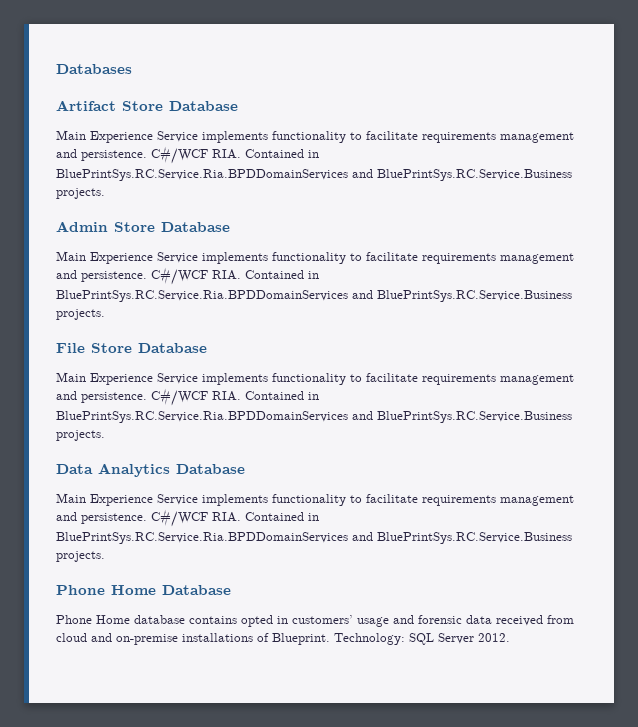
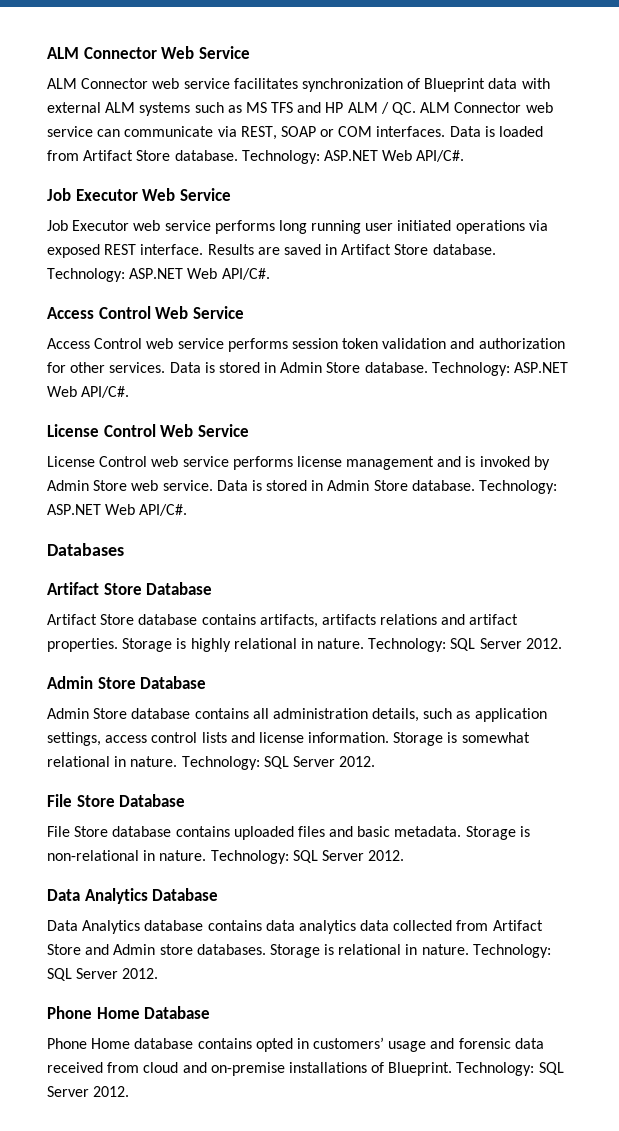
[56,64,132,74] [56,100,238,111] [56,130,574,143] [56,146,319,164] [56,169,572,181] [56,188,105,199] [56,221,230,232] [56,251,574,264] [56,267,319,285] [56,290,572,302] [56,309,105,320] [56,343,207,353] [56,372,574,385] [56,388,319,406] [56,411,572,423] [56,430,105,441] [56,463,245,477] [56,493,574,506] [56,509,319,527] [56,532,572,544] [56,551,105,562] Databases // Artifact Store Database // Main Experience Service implements functionality to facilitate requirements management and persistence. C#/WCF RIA. Contained in BluePrintSys.RC.Service.Ria.BPDDomainServices and BluePrintSys.RC.Service.Business projects. // Admin Store Database // Main Experience Service implements functionality to facilitate requirements management and persistence. C#/WCF RIA. Contained in BluePrintSys.RC.Service.Ria.BPDDomainServices and BluePrintSys.RC.Service.Business projects. // File Store Database // Main Experience Service implements functionality to facilitate requirements management and persistence. C#/WCF RIA. Contained in BluePrintSys.RC.Service.Ria.BPDDomainServices and BluePrintSys.RC.Service.Business projects. // Data Analytics Database // Main Experience Service implements functionality to facilitate requirements management and persistence. C#/WCF RIA. Contained in BluePrintSys.RC.Service.Ria.BPDDomainServices and BluePrintSys.RC.Service.Business projects. -> [47,46,250,59] [47,78,550,92] [47,102,553,116] [47,126,544,140] [47,150,465,164] [47,188,231,201] [47,220,548,234] [47,244,496,258] [47,268,270,282] [47,306,244,319] [47,338,565,352] [47,362,569,376] [47,386,130,398] [47,424,249,437] [47,456,550,470] [47,480,558,494] [47,504,188,516] [47,543,124,556] [47,582,213,595] [47,614,519,628] [47,638,562,652] [47,676,207,689] [47,708,547,722] [47,732,530,746] [47,756,376,770] [47,794,186,807] [47,826,530,840] [47,850,405,864] [47,888,219,904] [47,920,543,934] [47,944,551,958] [47,968,159,981] ALM Connector Web Service // ALM Connector web service facilitates synchronization of Blueprint data with external ALM systems such as MS TFS and HP ALM / QC. ALM Connector web service can communicate via REST, SOAP or COM interfaces. Data is loaded from Artifact Store database. Technology: ASP.NET Web API/C#. // Job Executor Web Service // Job Executor web service performs long running user initiated operations via exposed REST interface. Results are saved in Artifact Store database. Technology: ASP.NET Web API/C#. // Access Control Web Service // Access Control web service performs session token validation and authorization for other services. Data is stored in Admin Store database. Technology: ASP.NET Web API/C#. // License Control Web Service // License Control web service performs license management and is invoked by Admin Store web service. Data is stored in Admin Store database. Technology: ASP.NET Web API/C#. // Databases // Artifact Store Database // Artifact Store database contains artifacts, artifacts relations and artifact properties. Storage is highly relational in nature. Technology: SQL Server 2012. // Admin Store Database // Admin Store database contains all administration details, such as application settings, access control lists and license information. Storage is somewhat relational in nature. Technology: SQL Server 2012. // File Store Database // File Store database contains uploaded files and basic metadata. Storage is non-relational in nature. Technology: SQL Server 2012. // Data Analytics Database // Data Analytics database contains data analytics data collected from Artifact Store and Admin store databases. Storage is relational in nature. Technology: SQL Server 2012.

